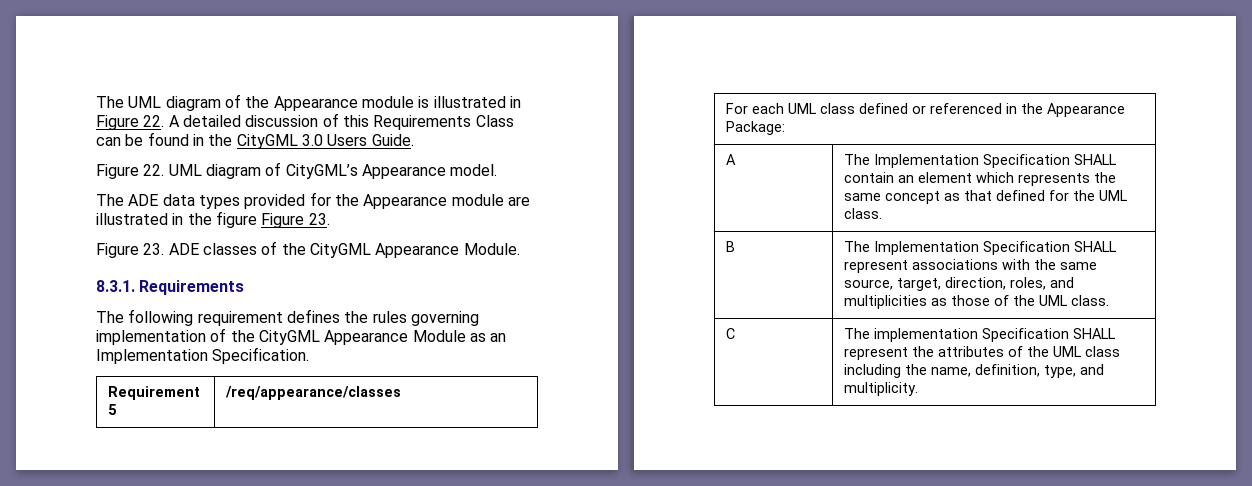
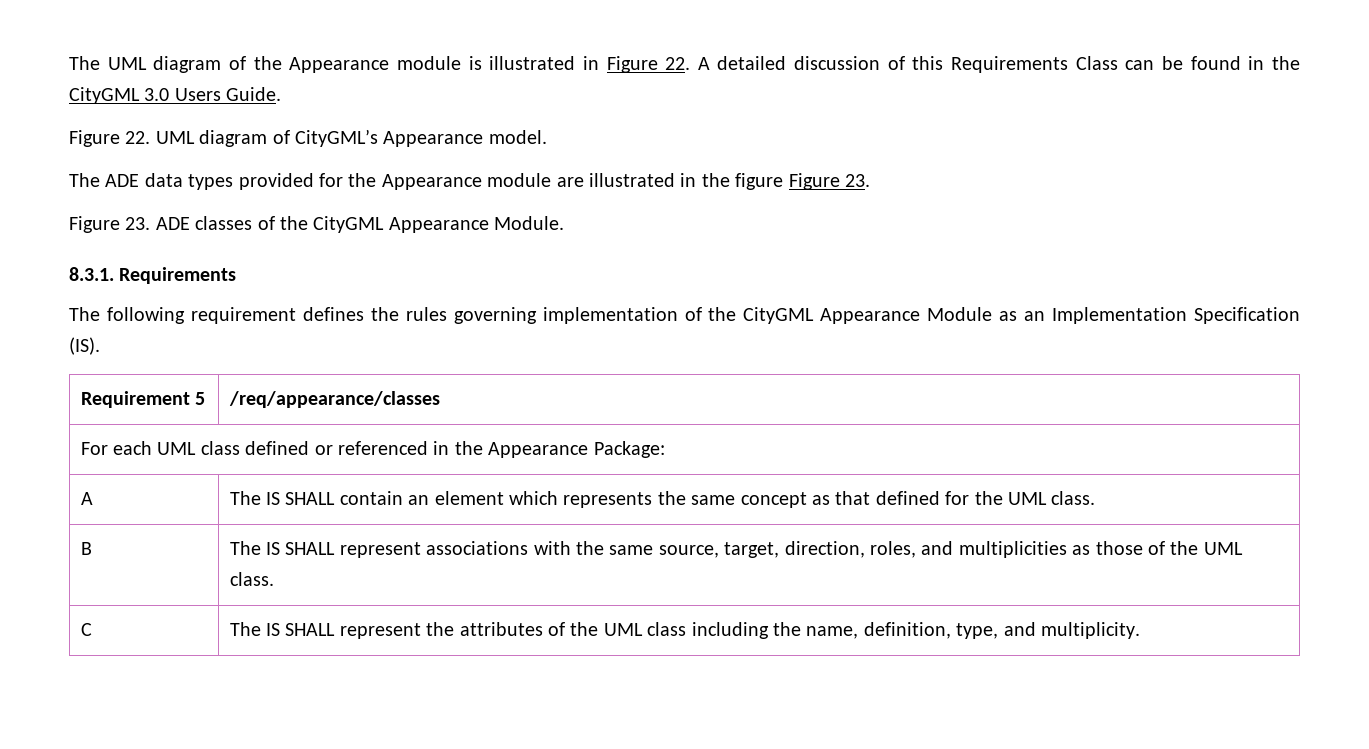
[212,347,310,364] Specification. -> [1194,307,1300,324] [69,337,100,355] Specification (IS).
[873,154,1070,168] Implementation Specification -> [266,492,281,505] IS
[873,241,1070,255] Implementation Specification -> [266,542,281,555] IS
[873,328,1069,342] implementation Specification -> [266,623,281,636] IS

